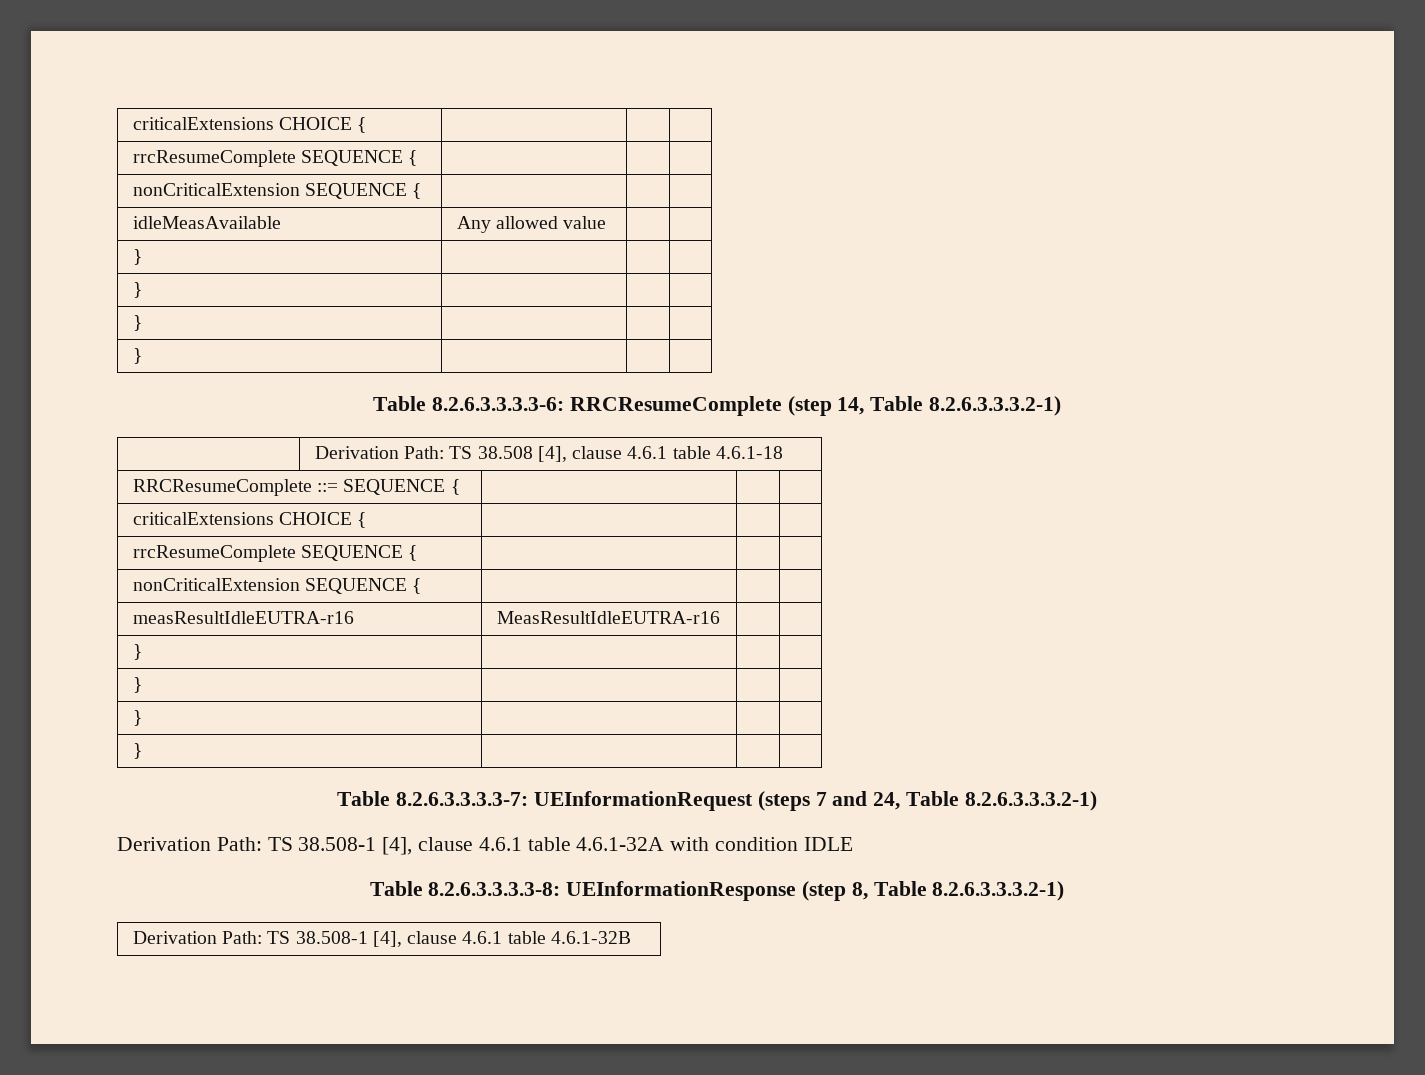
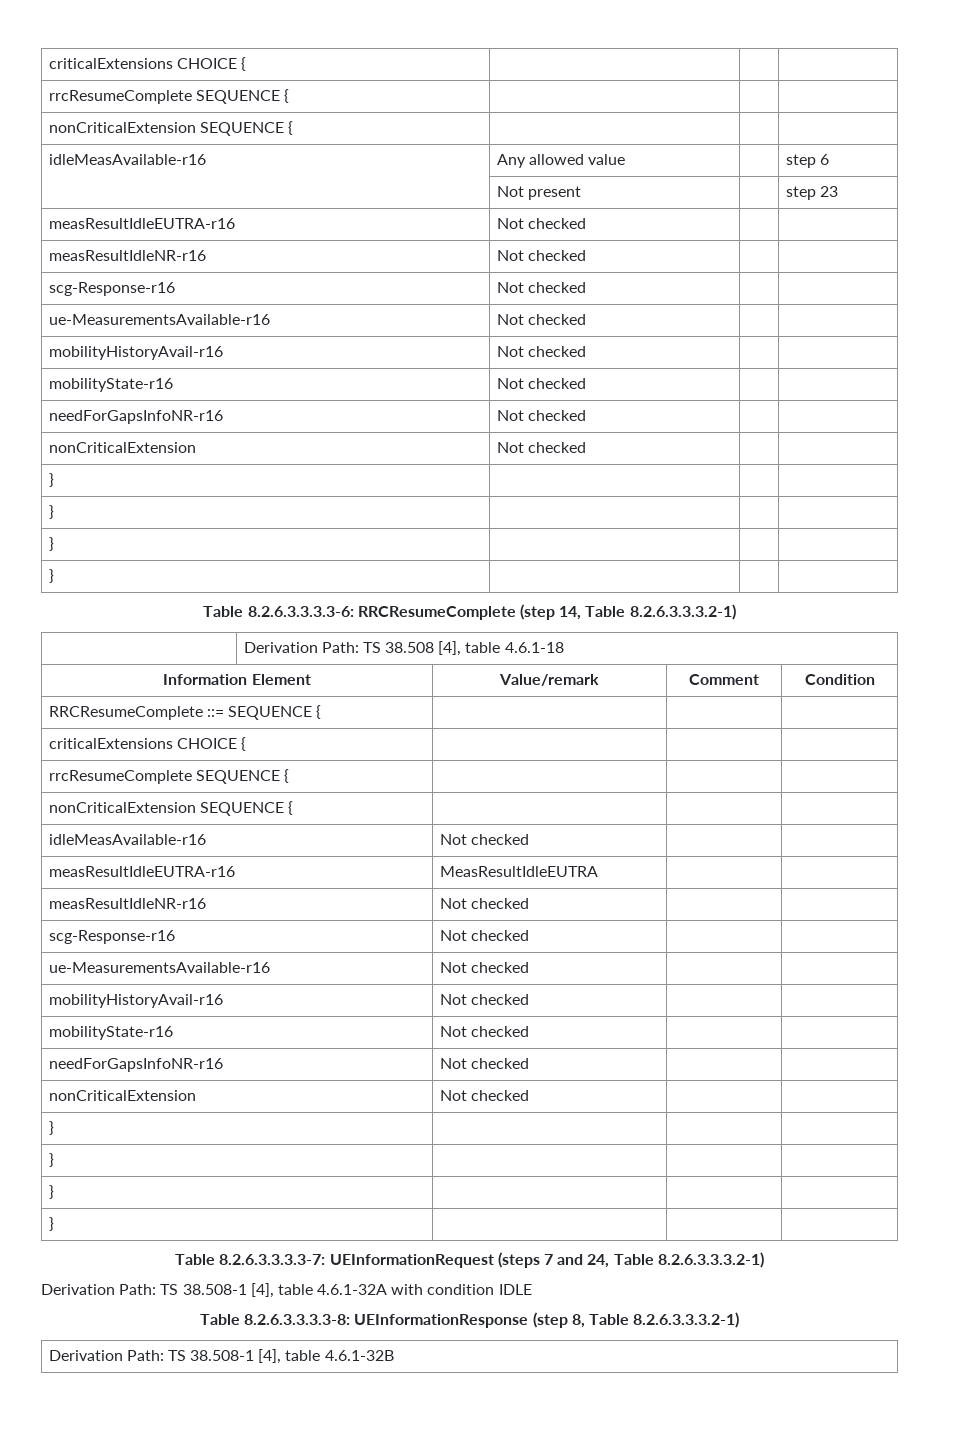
[132,117,367,133] [132,150,418,167] [132,183,422,199] [132,216,281,229] criticalExtensions CHOICE { | | | // rrcResumeComplete SEQUENCE { | | | // nonCriticalExtension SEQUENCE { | | | // idleMeasAvailable -> [48,57,246,71] [48,89,289,104] [48,121,293,136] [48,154,206,165] criticalExtensions CHOICE { | | | // rrcResumeComplete SEQUENCE { | | | // nonCriticalExtension SEQUENCE { | | | // idleMeasAvailable-r16
(607, 222) none -> [785,154,829,168] [496,186,581,200] [785,186,838,200] [48,218,235,229] [496,218,586,229] [48,250,206,261] [496,250,586,261] [48,282,175,296] [496,282,586,293] [48,314,270,325] [496,314,586,325] [48,346,223,360] [496,346,586,357] [48,378,173,392] [496,378,586,389] [48,410,223,424] [496,410,586,421] [48,442,196,453] [496,442,586,453] | step 6 // | Not present | | step 23 // measResultIdleEUTRA-r16 | Not checked | | // measResultIdleNR-r16 | Not checked | | // scg-Response-r16 | Not checked | | // ue-MeasurementsAvailable-r16 | Not checked | | // mobilityHistoryAvail-r16 | Not checked | | // mobilityState-r16 | Not checked | | // needForGapsInfoNR-r16 | Not checked | | // nonCriticalExtension | Not checked |
[572,446,668,459] clause 4.6.1 -> (462, 648) none
(783, 452) none -> [163,674,311,685] [499,674,599,686] [689,674,759,685] [804,674,875,685] // Information Element | Value/remark | Comment | Condition
[132,611,354,624] [496,611,720,624] measResultIdleEUTRA-r16 | MeasResultIdleEUTRA-r16 -> [48,834,206,845] [439,834,529,845] [48,866,235,877] [439,866,598,877] [48,898,206,909] [439,898,529,909] [48,930,175,944] [439,930,529,941] [48,962,270,973] [439,962,529,973] [48,994,223,1008] [439,994,529,1005] [48,1026,173,1040] [439,1026,529,1037] [48,1058,223,1072] [439,1058,529,1069] [48,1090,196,1101] [439,1090,529,1101] idleMeasAvailable-r16 | Not checked | | // measResultIdleEUTRA-r16 | MeasResultIdleEUTRA | | // measResultIdleNR-r16 | Not checked | | // scg-Response-r16 | Not checked | | // ue-MeasurementsAvailable-r16 | Not checked | | // mobilityHistoryAvail-r16 | Not checked | | // mobilityState-r16 | Not checked | | // needForGapsInfoNR-r16 | Not checked | | // nonCriticalExtension | Not checked
[418,837,522,851] clause 4.6.1 -> (274, 1290) none
[407,931,503,944] clause 4.6.1 -> (282, 1356) none

